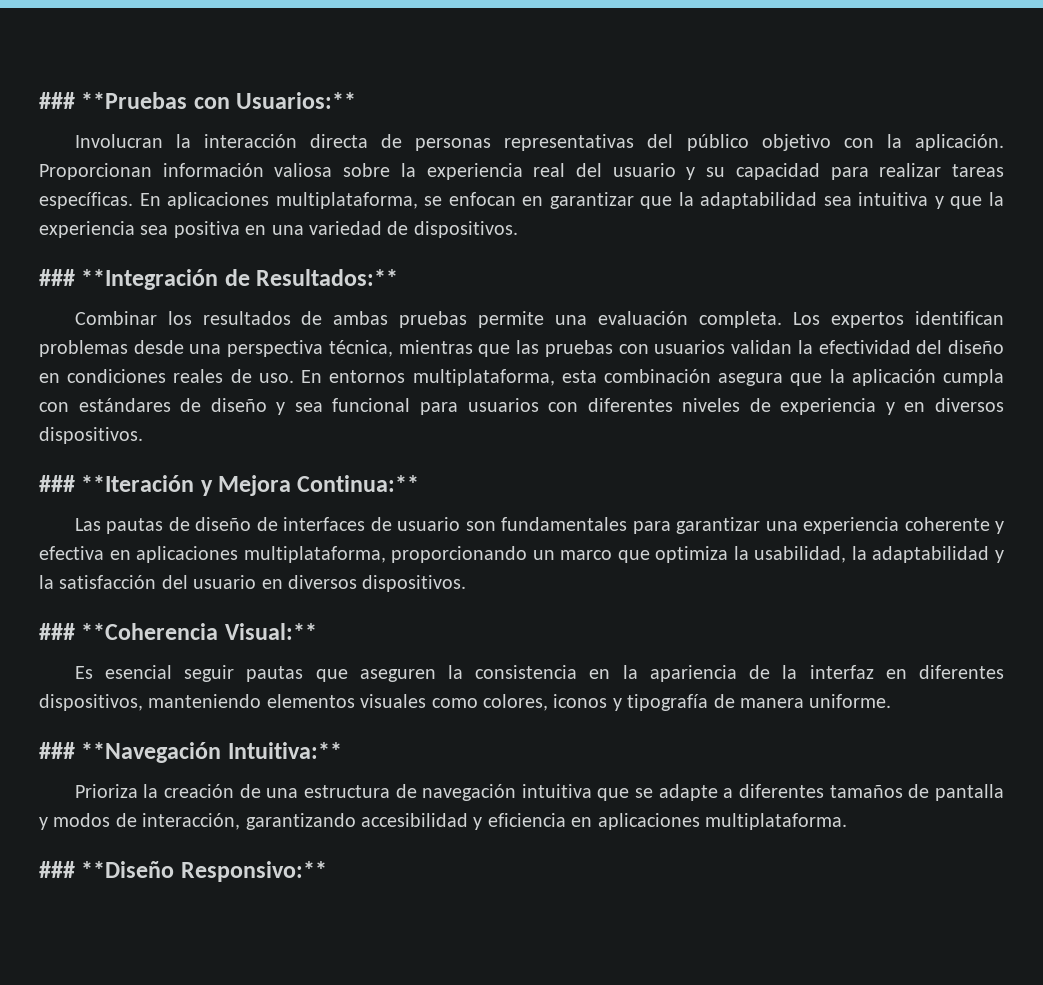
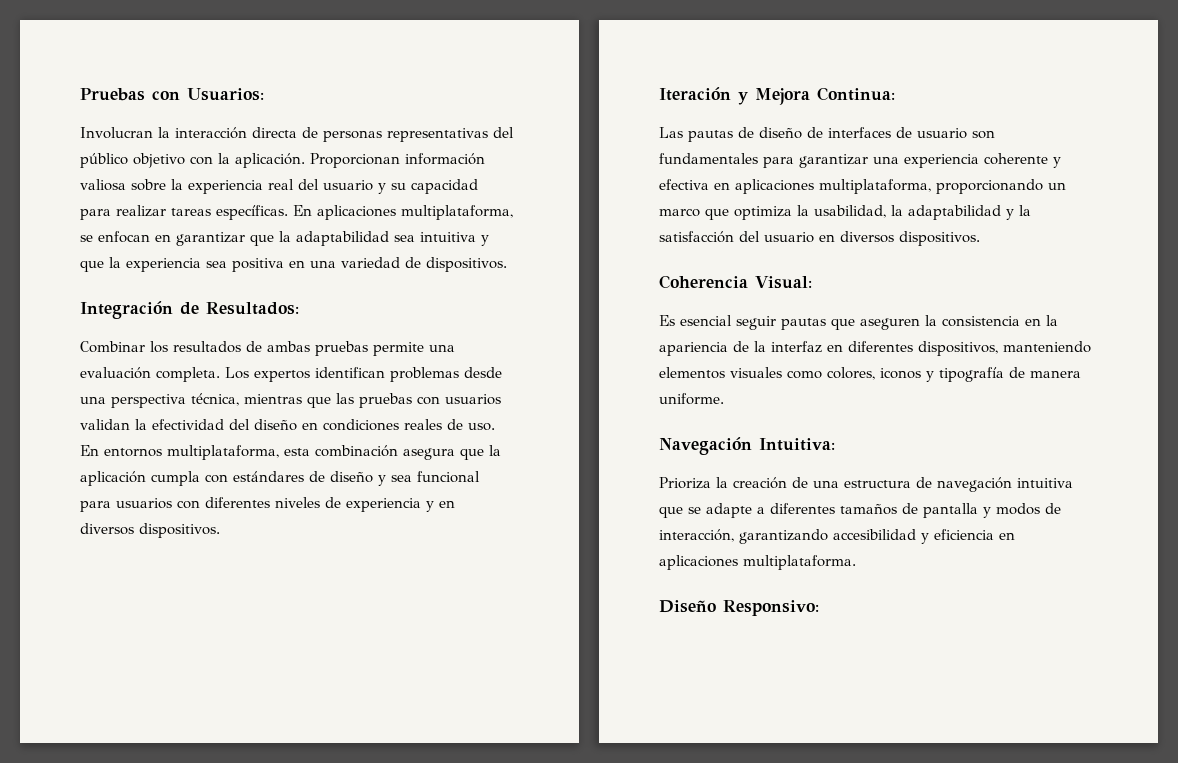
[39,92,357,109] ### **Pruebas con Usuarios:** -> [80,88,264,101] Pruebas con Usuarios:
[39,269,399,290] ### **Integración de Resultados:** -> [80,301,299,319] Integración de Resultados:
[39,475,195,492] ### **Iteración -> [659,87,731,101] Iteración
[297,475,420,492] Continua:** -> [817,87,895,101] Continua:
[39,623,317,640] ### **Coherencia Visual:** -> [659,275,812,289] Coherencia Visual:
[39,742,342,763] ### **Navegación Intuitiva:** -> [659,437,835,455] Navegación Intuitiva:
[39,861,327,882] ### **Diseño Responsivo:** -> [659,600,819,616] Diseño Responsivo:

